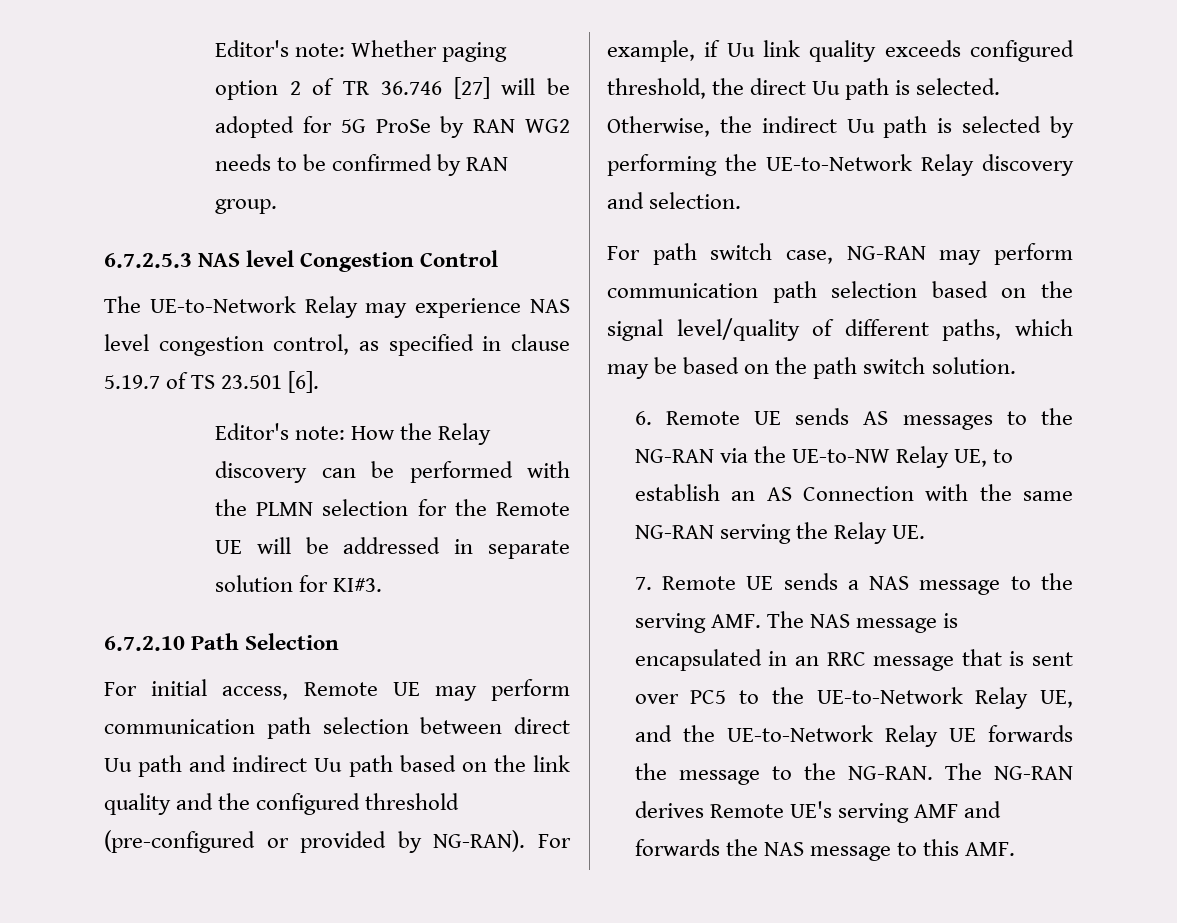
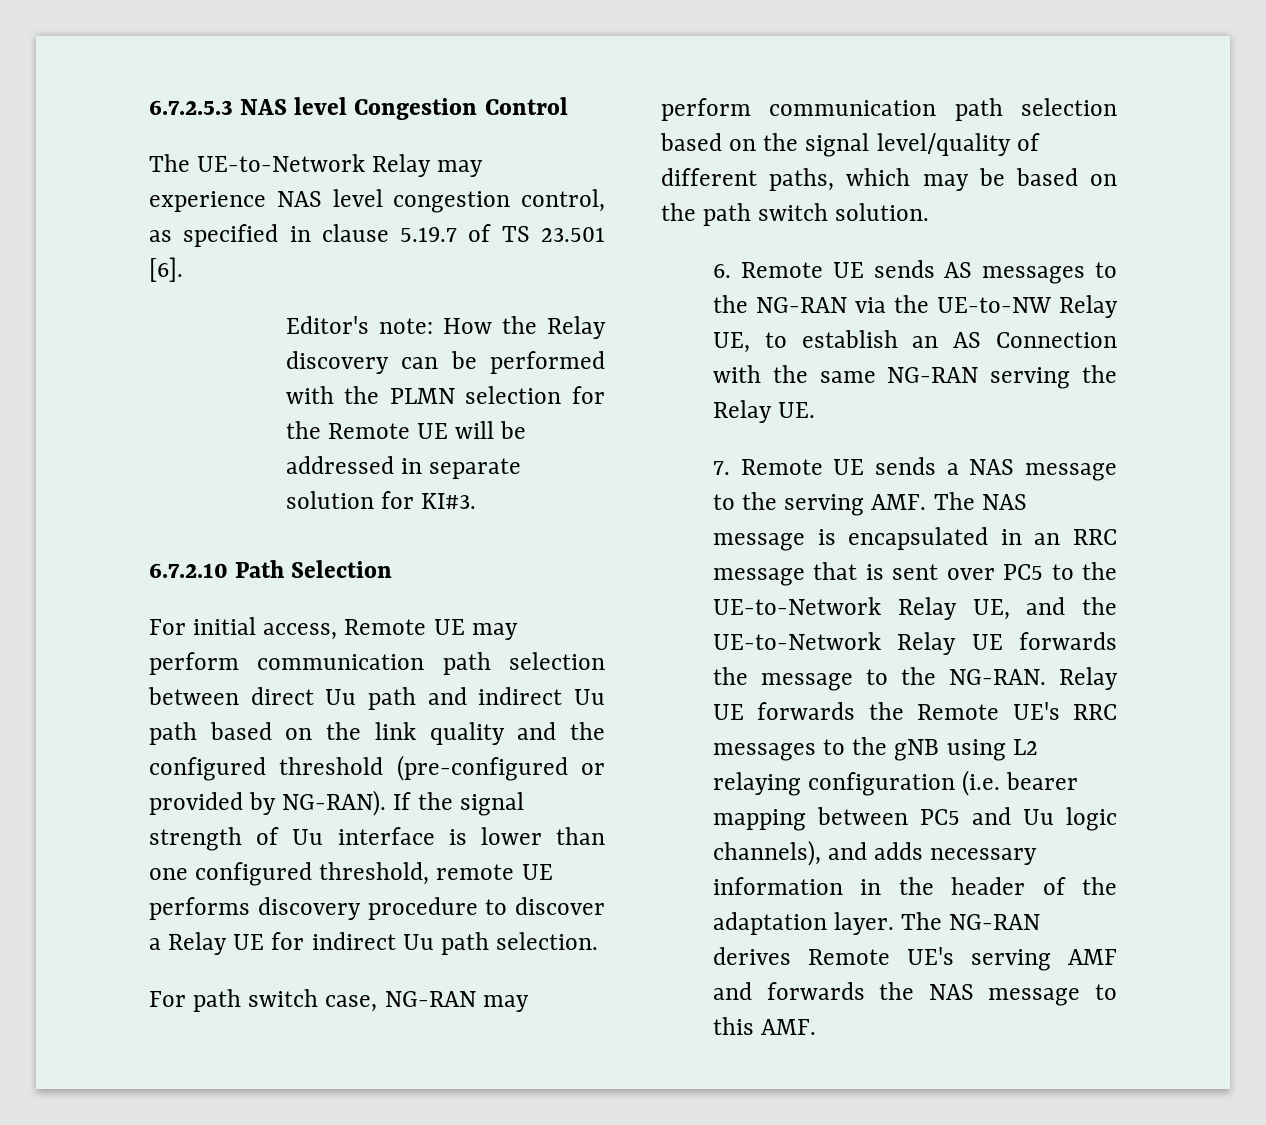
[215,40,508,62] [215,77,570,100] [215,116,570,138] [215,154,509,176] [215,199,278,214] Editor's note: Whether paging option 2 of TR 36.746 [27] will be adopted for 5G ProSe by RAN WG2 needs to be confirmed by RAN group. // -> (149, 107) none
[538,834,571,848] [607,40,1074,62] [607,78,1001,100] [607,116,1074,138] [607,154,1074,176] [607,192,644,209] For example, if Uu link quality exceeds configured threshold, the direct Uu path is selected. Otherwise, the indirect Uu path is selected by performing the UE-to-Network Relay discovery and -> [393,792,524,816] [149,827,605,851] [149,862,553,886] [149,897,605,920] [149,932,489,955] If the signal strength of Uu interface is lower than one configured threshold, remote UE performs discovery procedure to discover a Relay UE for indirect Uu path
(933, 773) none -> [1059,667,1118,690] [713,702,1117,720] [713,737,1038,761] [713,770,1079,796] [713,807,1117,831] [713,840,1038,866] [713,877,1117,895] [713,912,895,935] Relay UE forwards the Remote UE's RRC messages to the gNB using L2 relaying configuration (i.e. bearer mapping between PC5 and Uu logic channels), and adds necessary information in the header of the adaptation layer.

